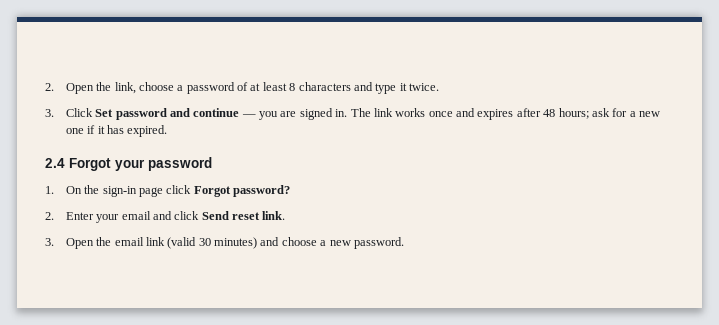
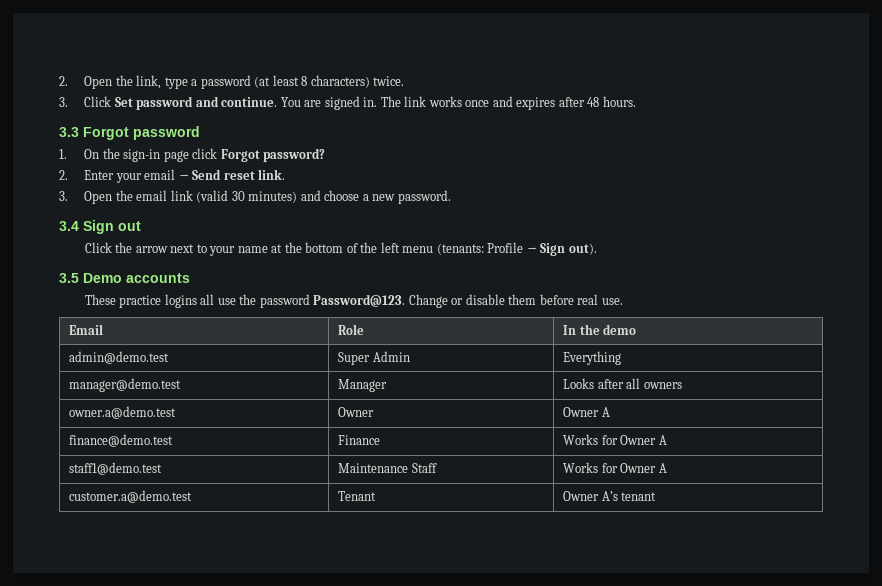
[138,82,174,91] choose -> [164,77,188,89] type
[237,82,407,94] of at least 8 characters and type it -> [254,75,370,88] (at least 8 characters)
[193,108,279,120] continue — you -> [221,97,301,107] continue. You
[558,108,661,119] [65,125,168,137] [45,158,145,171] hours; ask for a new one if it has expired. // 2.4 Forgot your -> [602,96,636,107] [59,127,129,140] hours. // 3.3 Forgot
[152,211,200,220] and click -> [178,174,189,180] →
(404, 243) none -> [59,220,141,234] [84,242,597,256] [59,273,190,283] [84,294,623,308] [69,324,104,335] [338,324,365,335] [563,324,637,335] [69,351,170,364] [338,351,410,365] [563,351,622,365] [69,378,182,392] [338,379,388,392] [563,378,682,389] [69,406,177,419] [338,407,375,417] [563,407,610,417] [69,434,174,447] [338,435,381,445] [563,434,667,445] [69,462,163,475] [338,463,437,473] [563,462,667,473] [69,490,193,503] [338,491,377,501] [563,491,657,501] // 3.4 Sign out // Click the arrow next to your name at the bottom of the left menu (tenants: Profile → Sign out). // 3.5 Demo accounts // These practice logins all use the password Password@123. Change or disable them before real use. // Email | Role | In the demo // admin@demo.test | Super Admin | Everything // manager@demo.test | Manager | Looks after all owners // owner.a@demo.test | Owner | Owner A // finance@demo.test | Finance | Works for Owner A // staff1@demo.test | Maintenance Staff | Works for Owner A // customer.a@demo.test | Tenant | Owner A’s tenant

